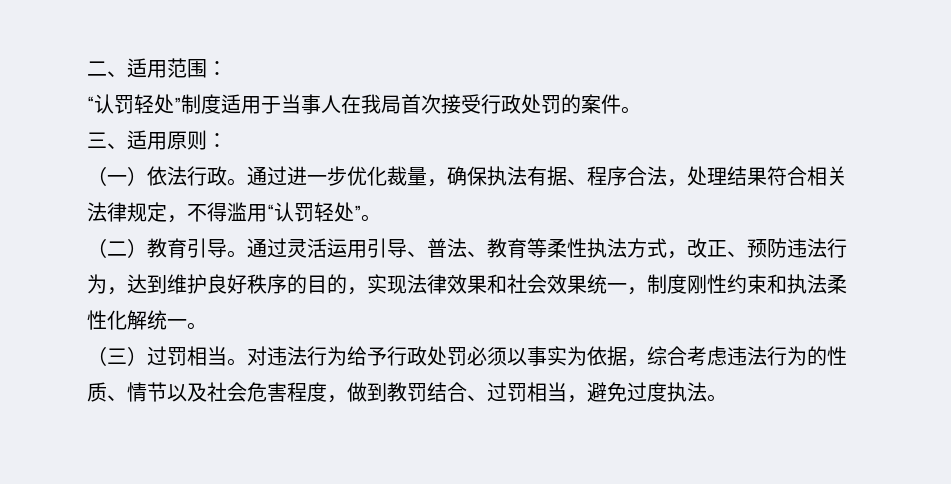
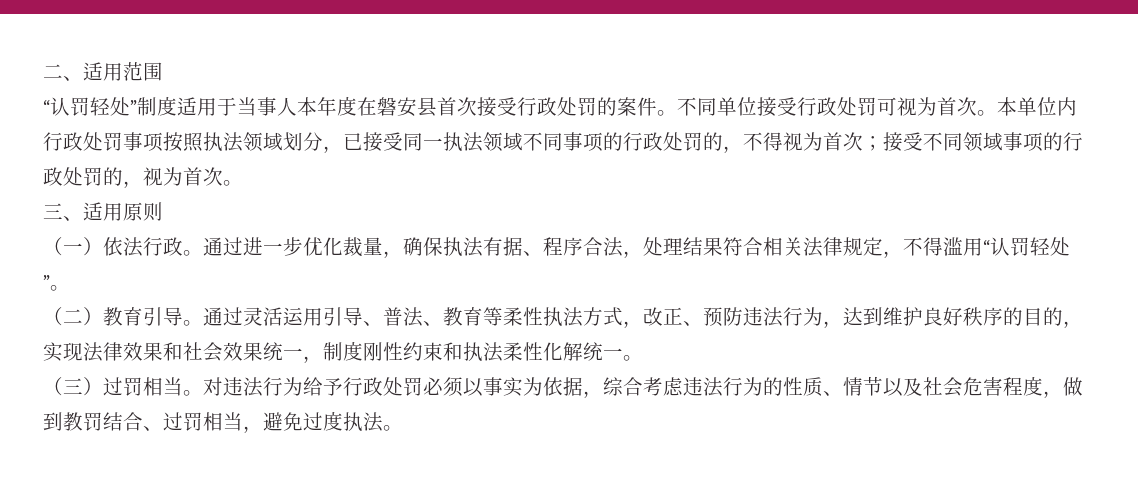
[207,61,227,76] ： -> (163, 71) none
[341,94,401,114] 在我局 -> [297,97,437,117] 本年度在磐安县
(641, 110) none -> [677,97,1077,117] [43,132,1083,153] [43,167,243,188] 不同单位接受行政处罚可视为首次。本单位内行政处罚事项按照执法领域划分，已接受同一执法领域不同事项的行政处罚的，不得视为首次；接受不同领域事项的行政处罚的，视为首次。
[207,133,227,148] ： -> (163, 211) none

